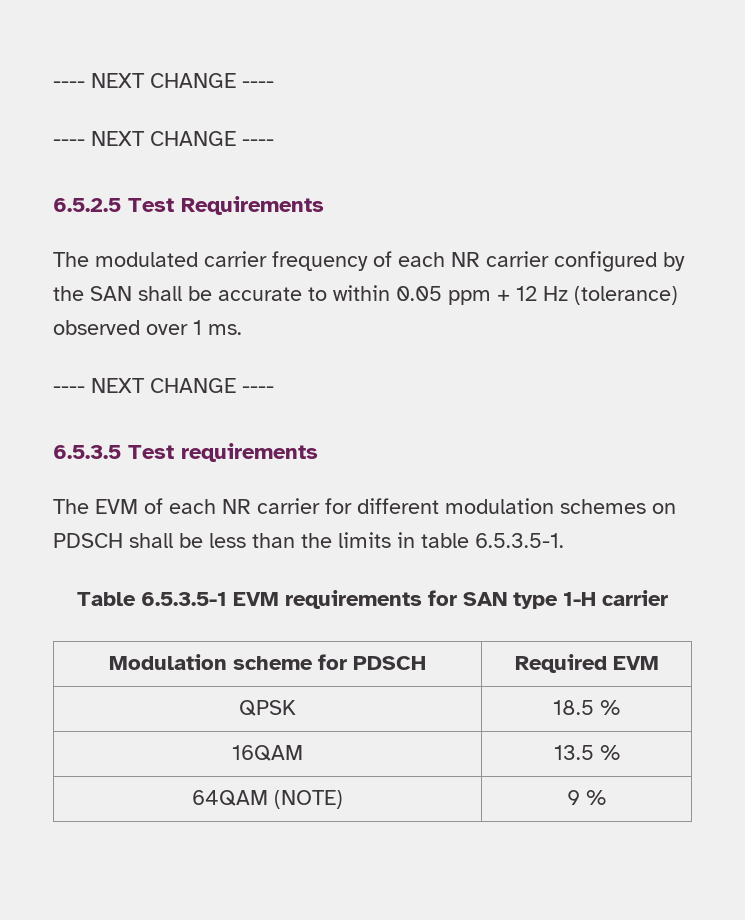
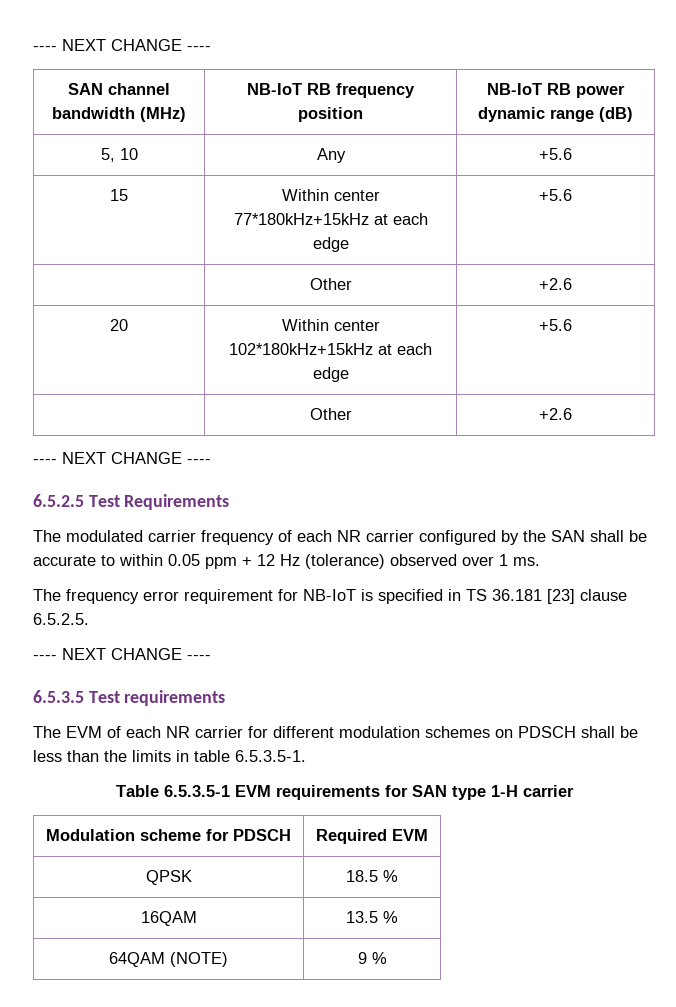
[53,73,274,88] ---- NEXT CHANGE ---- -> [33,39,211,51] [68,83,170,95] [52,107,186,122] [247,83,415,98] [298,107,363,122] [487,83,625,98] [478,107,633,122] [100,148,138,162] [316,148,346,163] [539,148,572,160] [110,189,128,201] [281,189,380,201] [233,213,428,225] [312,237,349,252] [539,189,572,201] [309,278,352,290] [539,278,572,290] [110,319,128,331] [281,319,380,331] [229,343,432,355] [312,367,349,382] [539,319,572,331] [309,408,352,420] [539,408,572,420] ---- NEXT CHANGE ---- // SAN channel bandwidth (MHz) | NB-IoT RB frequency position | NB-IoT RB power dynamic range (dB) // 5, 10 | Any | +5.6 // 15 | Within center 77*180kHz+15kHz at each edge | +5.6 // | Other | +2.6 // 20 | Within center 102*180kHz+15kHz at each edge | +5.6 // | Other | +2.6
(242, 329) none -> [33,589,627,604] [33,613,89,625] // The frequency error requirement for NB-IoT is specified in TS 36.181 [23] clause 6.5.2.5.

